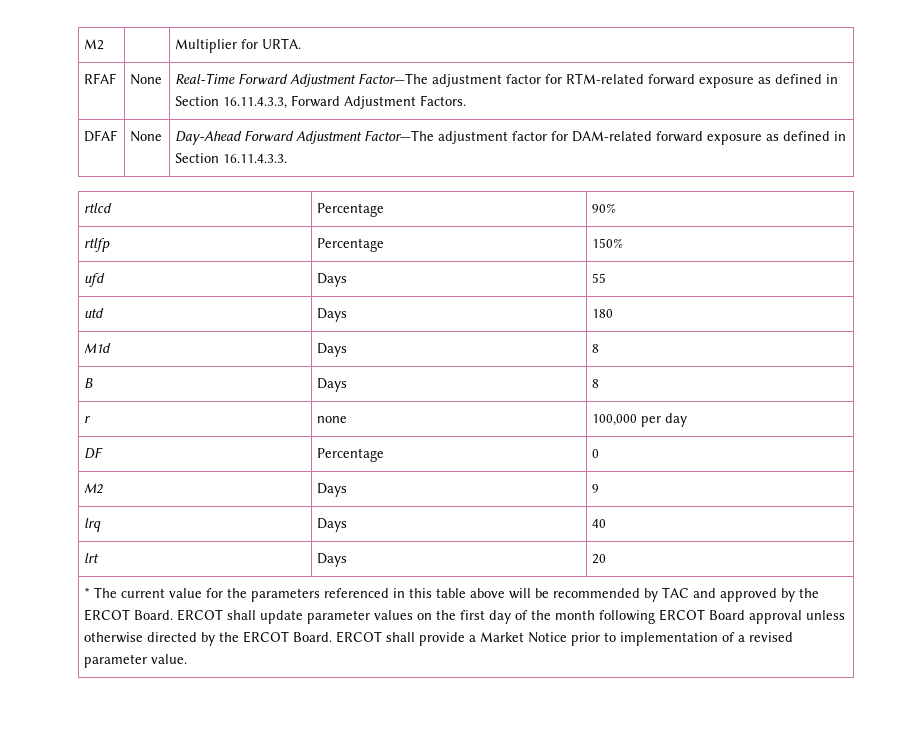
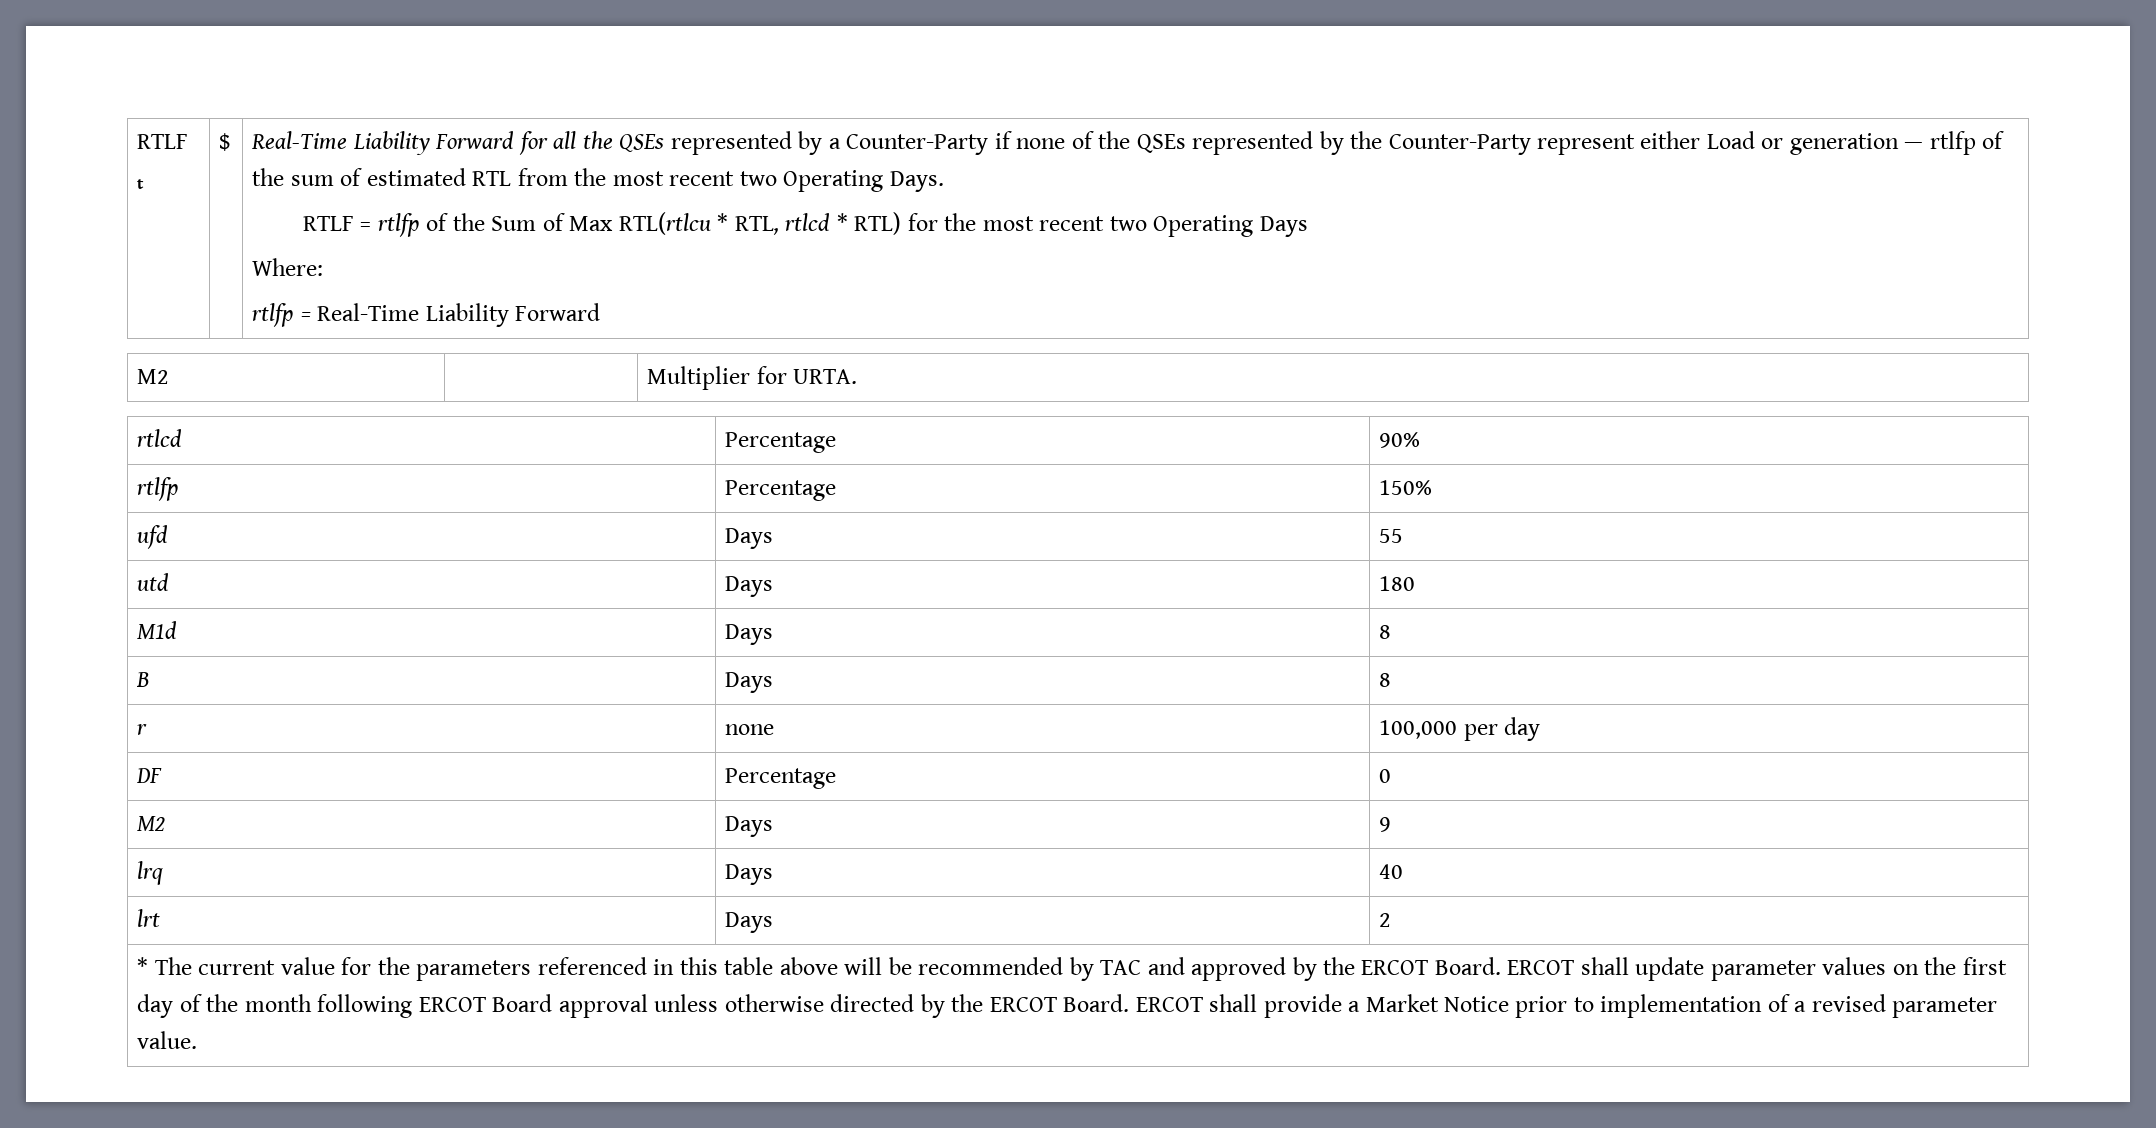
[84,39,105,50] [175,38,302,53] [84,73,117,84] [130,74,163,85] [175,73,839,88] [175,95,467,109] [84,130,118,142] [130,131,163,142] [175,130,847,145] [175,153,288,163] M2 | | Multiplier for URTA. // RFAF | None | Real-Time Forward Adjustment Factor—The adjustment factor for RTM-related forward exposure as defined in Section 16.11.4.3.3, Forward Adjustment Factors. // DFAF | None | Day-Ahead Forward Adjustment Factor—The adjustment factor for DAM-related forward exposure as defined in Section 16.11.4.3.3. -> [137,134,189,149] [137,179,145,189] [219,133,232,151] [251,131,2005,155] [252,168,944,192] [302,212,1308,237] [252,258,324,276] [252,303,601,327] [137,369,170,384] [647,366,858,390] RTLF t | $ | Real-Time Liability Forward for all the QSEs represented by a Counter-Party if none of the QSEs represented by the Counter-Party represent either Load or generation — rtlfp of the sum of estimated RTL from the most recent two Operating Days. // RTLF = rtlfp of the Sum of Max RTL(rtlcu * RTL, rtlcd * RTL) for the most recent two Operating Days // Where: // rtlfp = Real-Time Liability Forward // M2 | | Multiplier for URTA.
[592,554,607,564] 20 -> [1379,913,1392,927] 2

